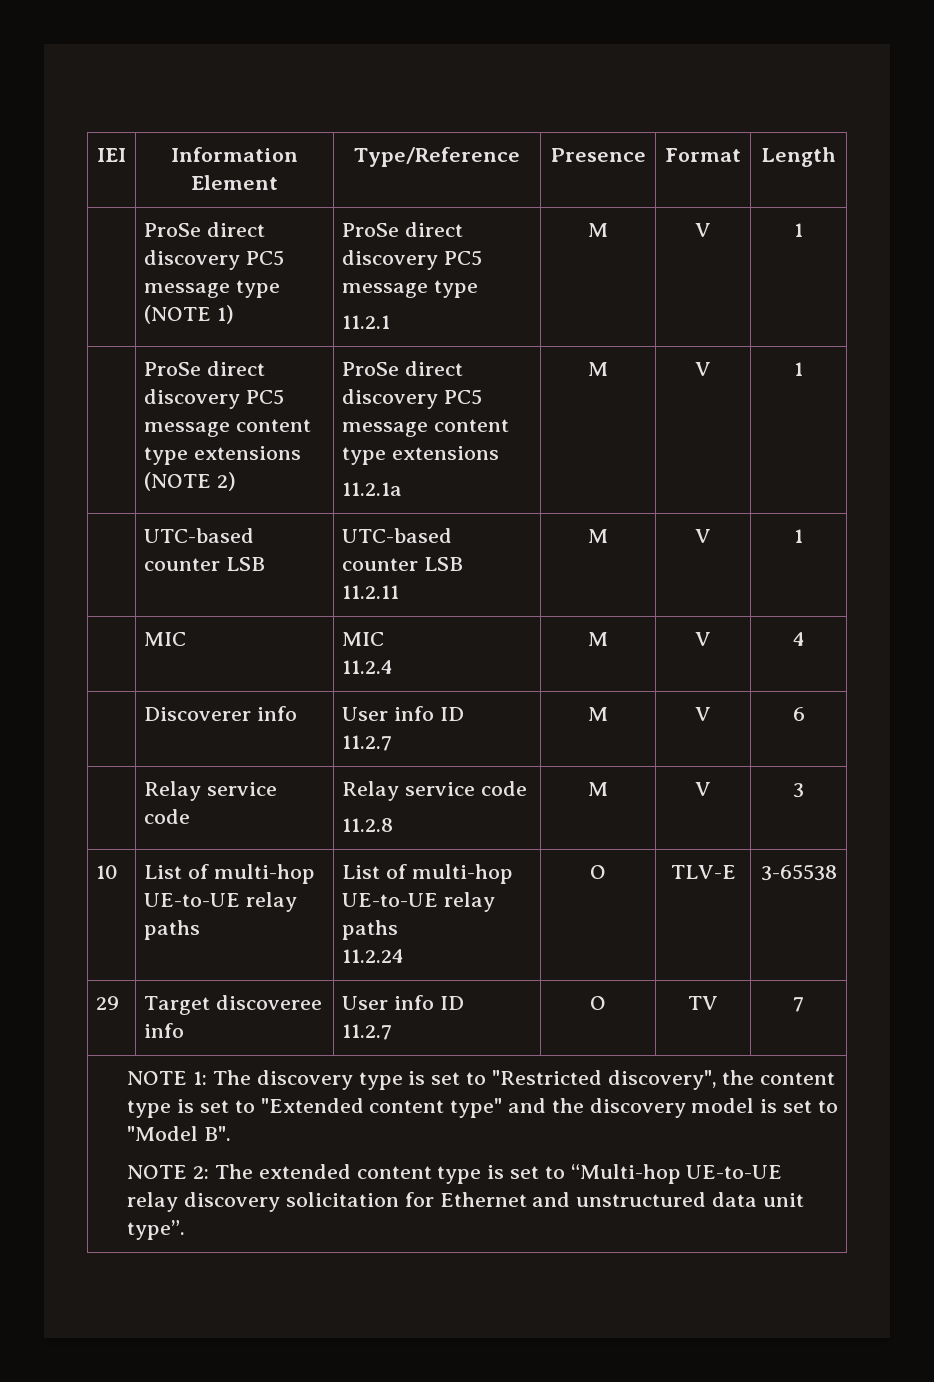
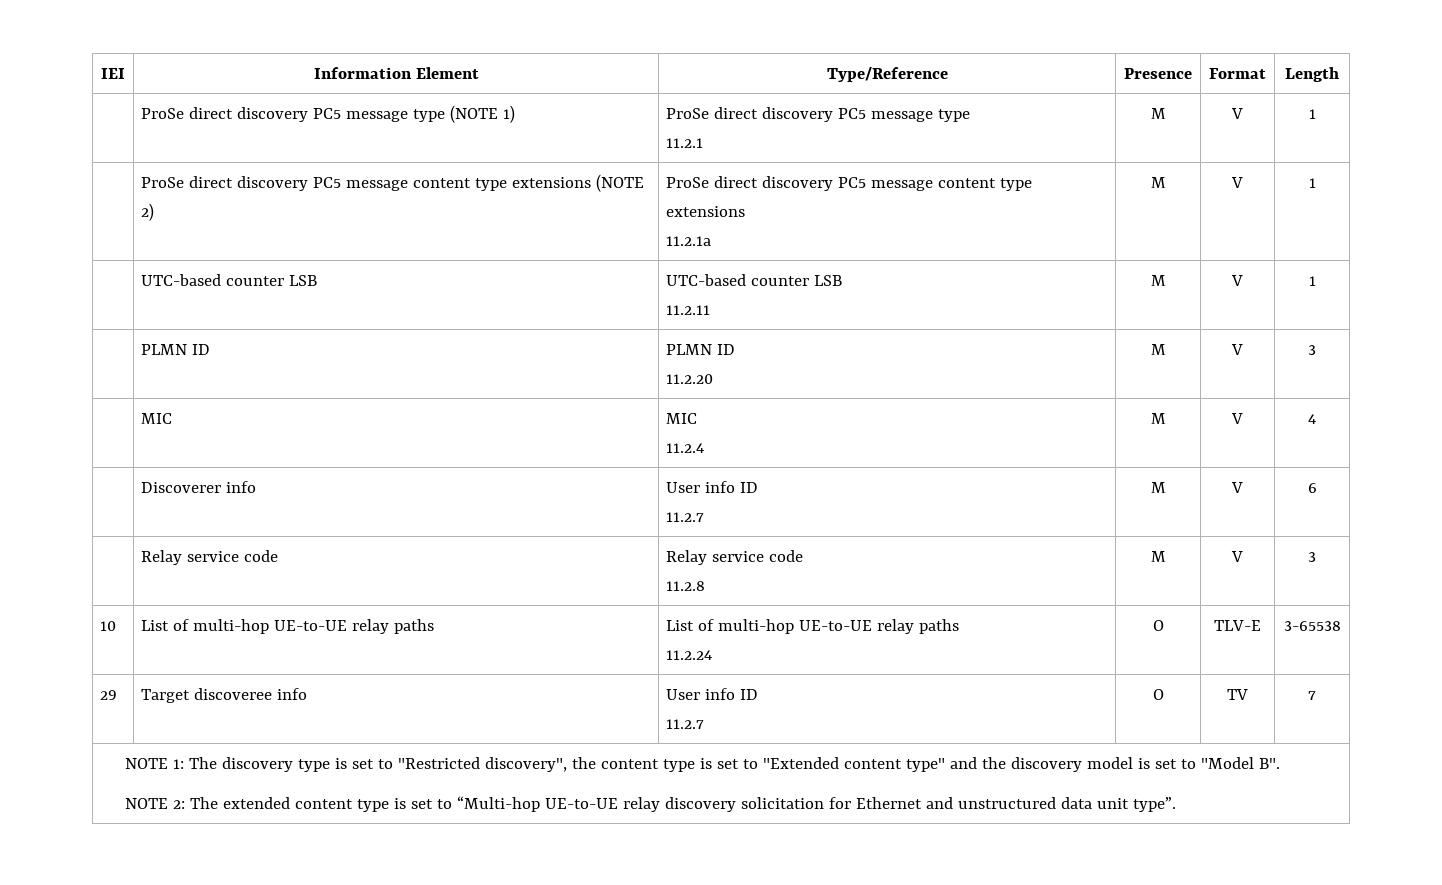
(803, 536) none -> [141,344,211,355] [666,344,736,355] [666,374,714,384] [1150,344,1166,355] [1231,344,1243,355] [1308,345,1316,355] // | PLMN ID | PLMN ID // 11.2.20 | M | V | 3

